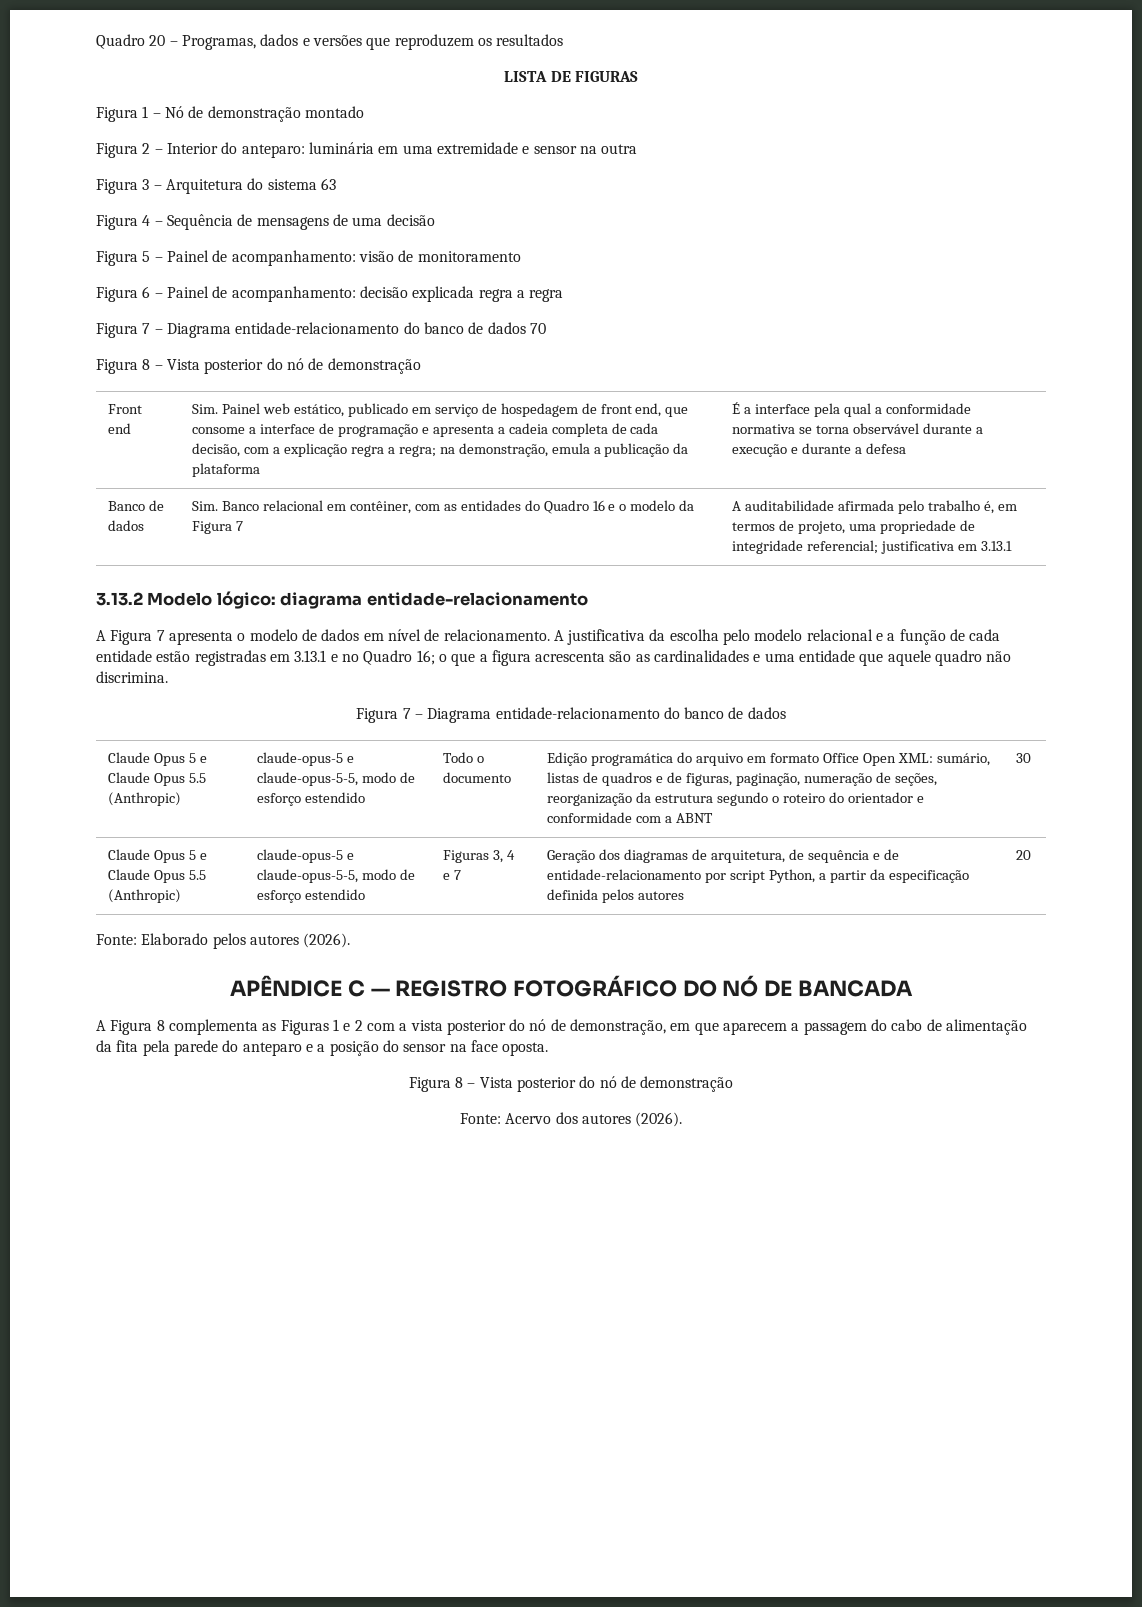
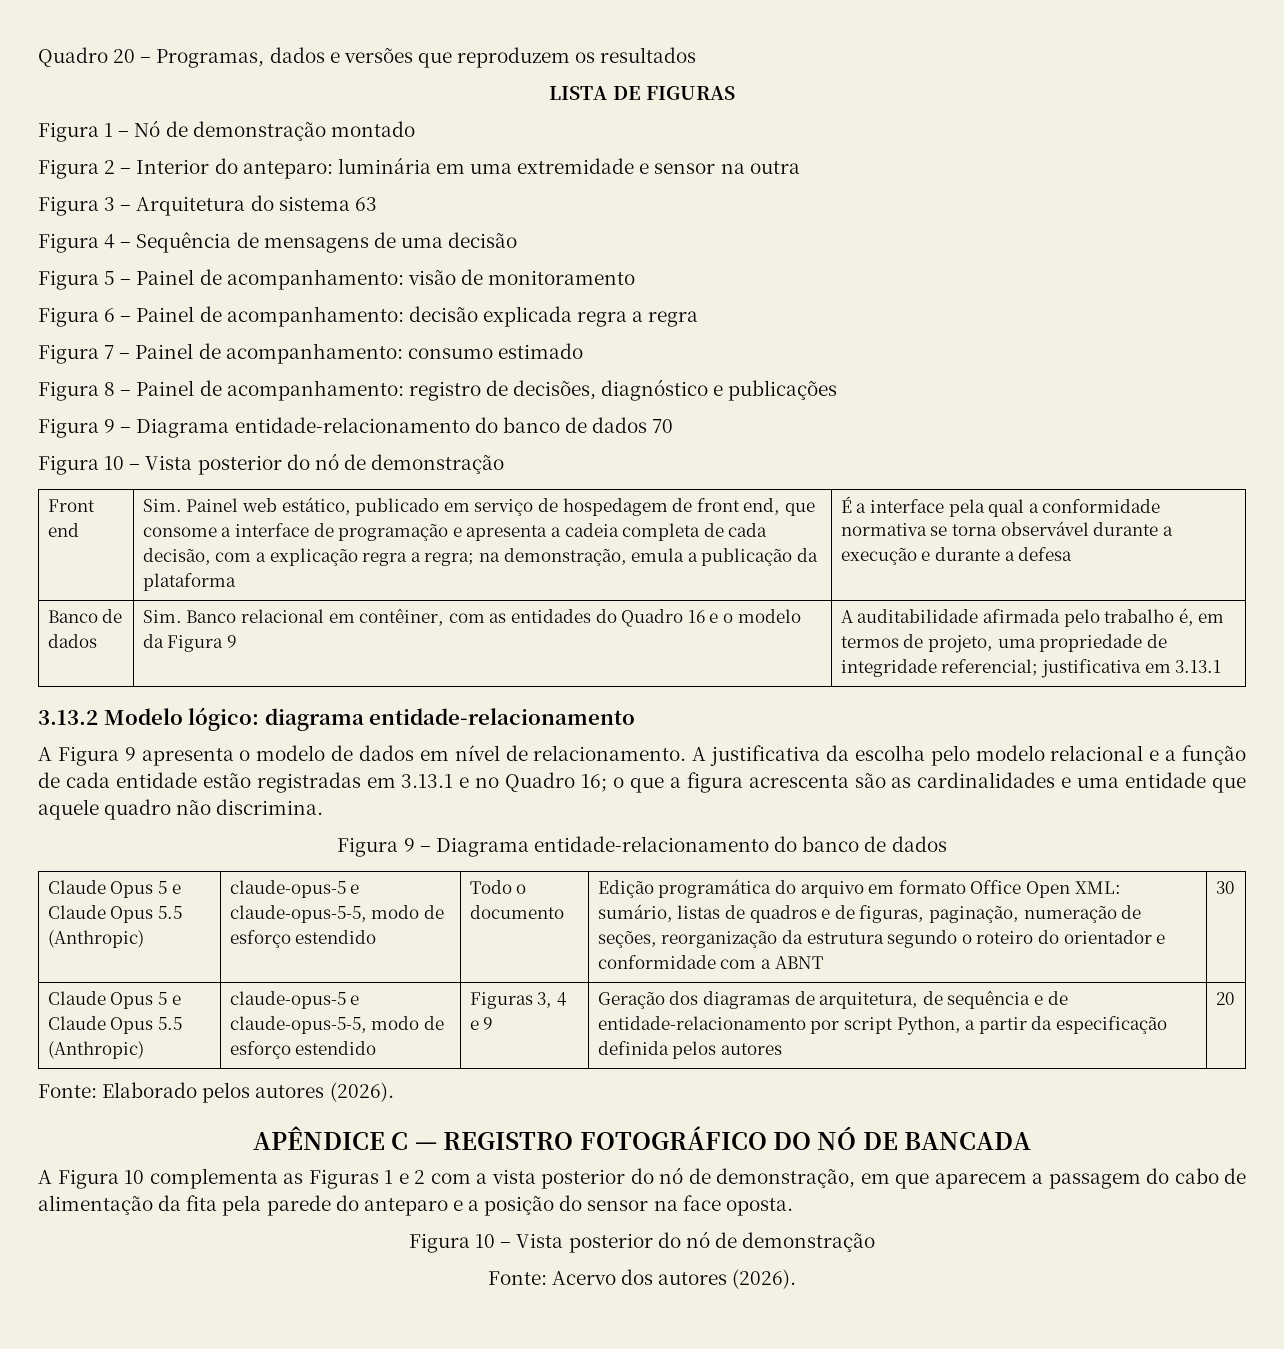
(163, 331) none -> [135,343,583,364] [38,379,838,401] [38,418,132,438] Painel de acompanhamento: consumo estimado // Figura 8 – Painel de acompanhamento: registro de decisões, diagnóstico e publicações // Figura 9 –
[142,359,151,370] 8 -> [104,456,125,470] 10
[236,521,244,531] 7 -> [227,635,238,648] 9
[156,630,165,641] 7 -> [124,747,136,761] 9
[402,708,411,719] 7 -> [403,838,415,852] 9
[454,870,462,880] 7 -> [483,1017,494,1030] 9
[156,1020,165,1031] 8 -> [124,1170,144,1184] 10
[455,1077,464,1088] 8 -> [475,1234,496,1248] 10

